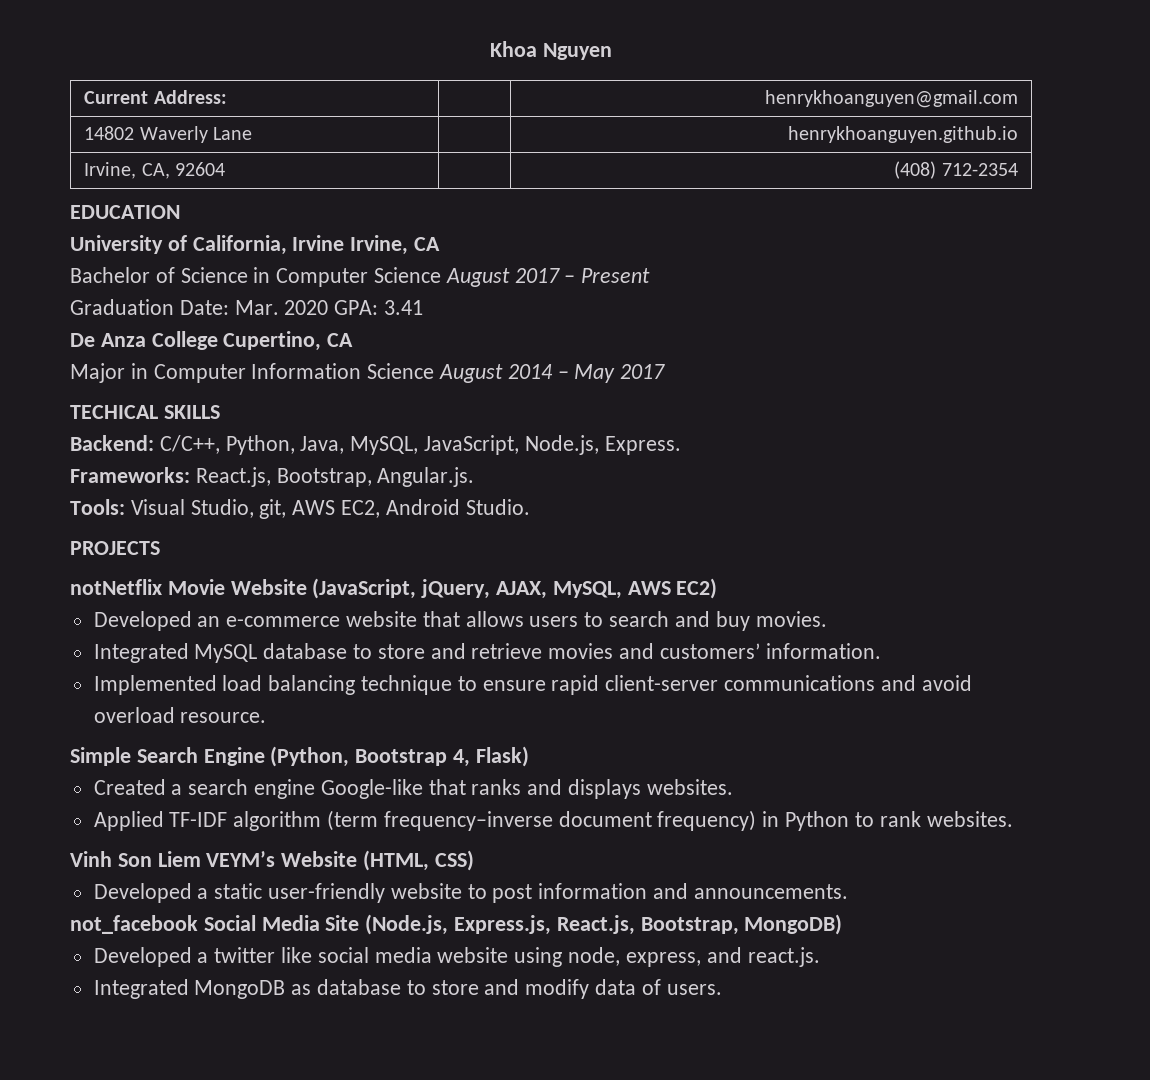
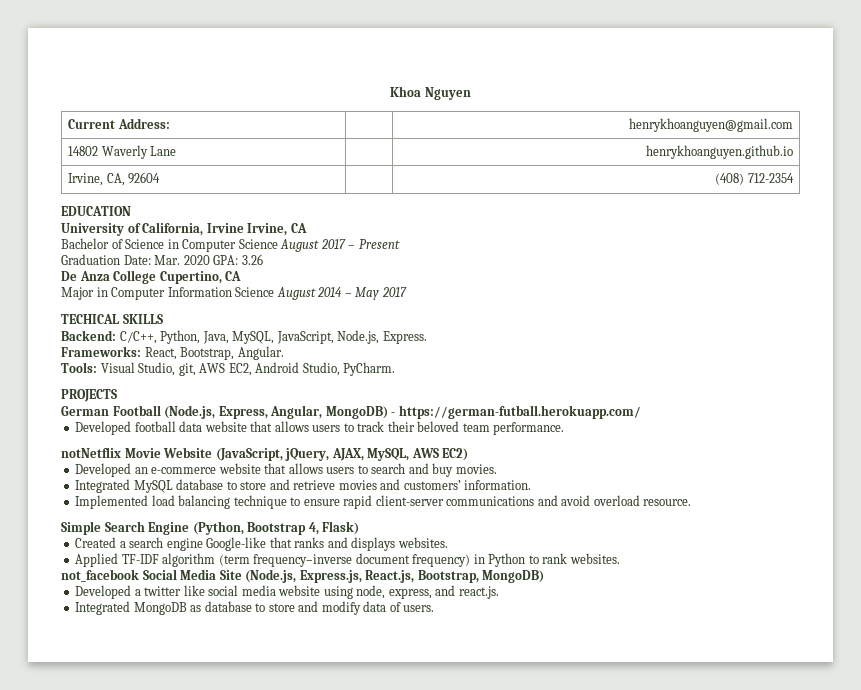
[384,300,424,315] 3.41 -> [241,254,263,265] 3.26
[195,467,475,487] React.js, Bootstrap, Angular.js. -> [144,346,284,360] React, Bootstrap, Angular.
[465,499,530,515] Studio. -> [302,362,396,376] Studio, PyCharm.
(160, 548) none -> [61,405,641,419] [75,421,565,435] // German Football (Node.js, Express, Angular, MongoDB) - https://german-futball.herokuapp.com/ // Developed football data website that allows users to track their beloved team performance.
[70,850,474,871] [93,883,848,903] // Vinh Son Liem VEYM’s Website (HTML, CSS) // Developed a static user-friendly website to post information and announcements. -> (620, 558) none

